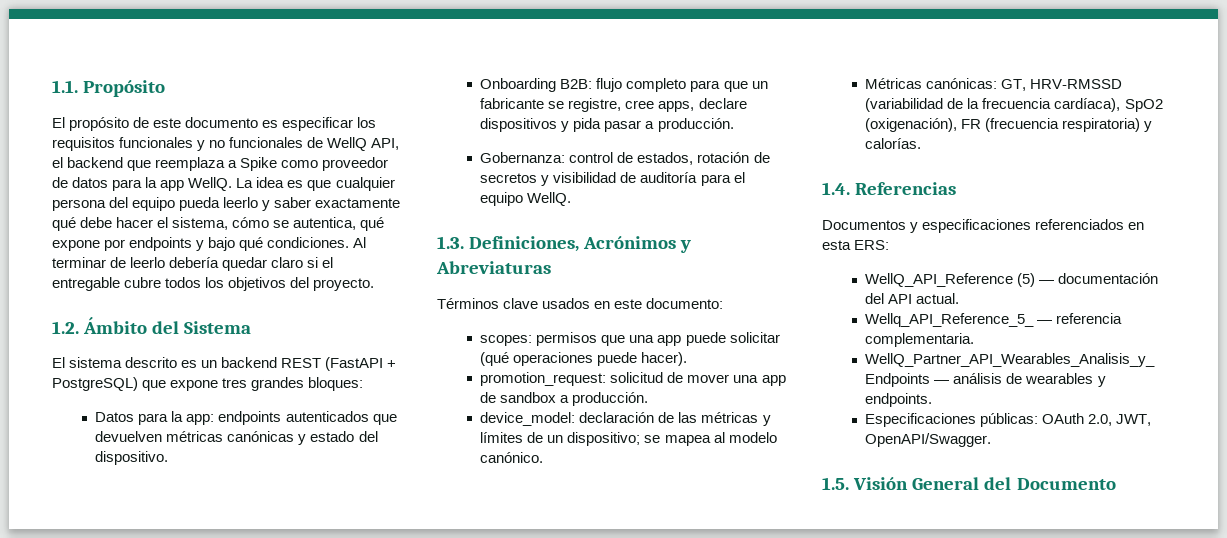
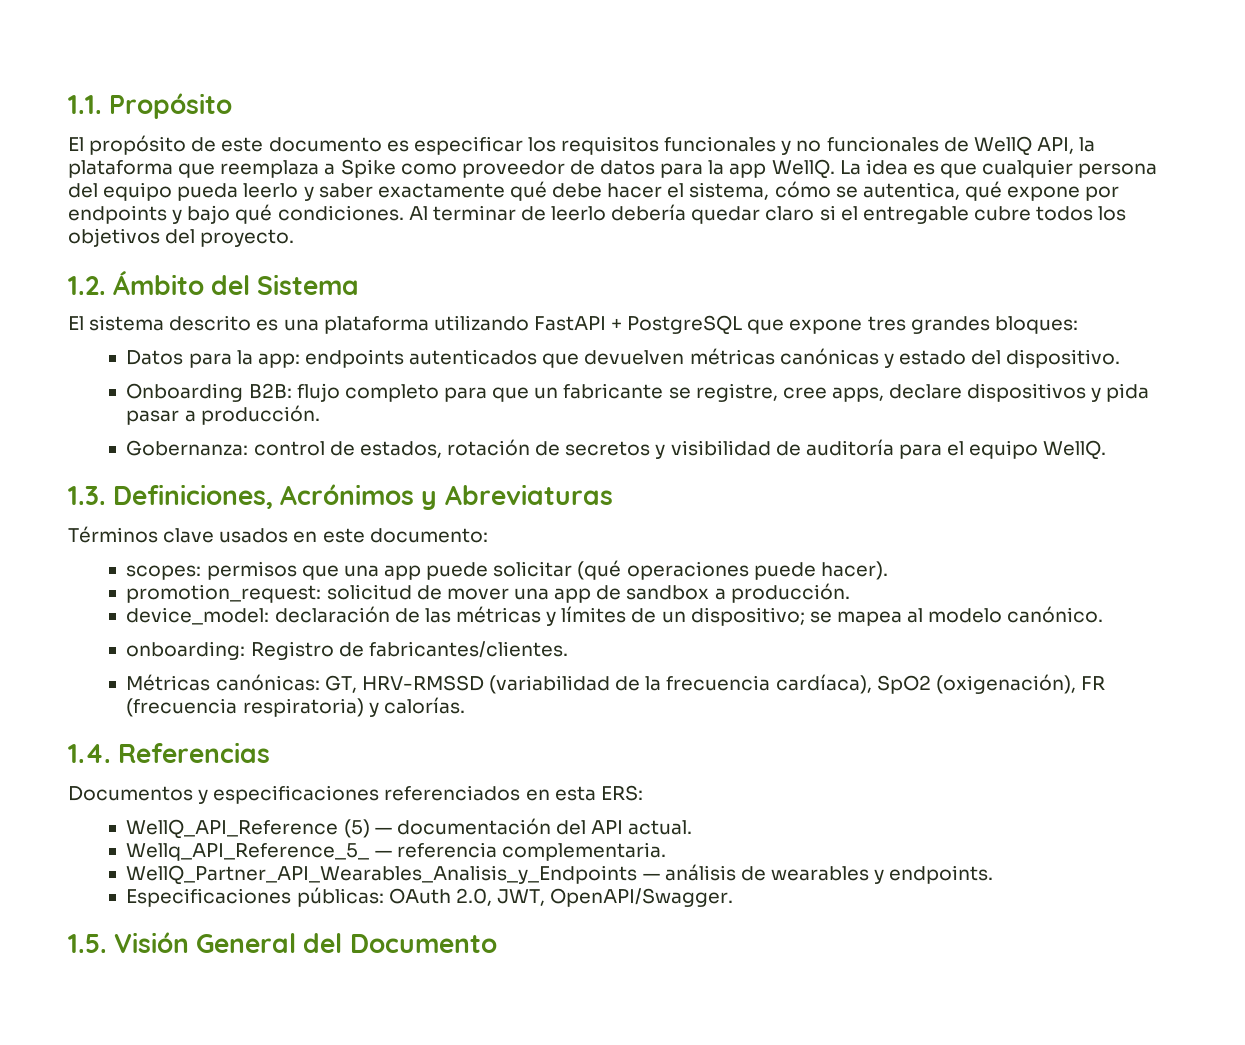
[52,157,124,168] el backend -> [1079,137,1096,152] [68,160,173,178] la plataforma
[201,357,397,371] [52,377,138,391] un backend REST (FastAPI + PostgreSQL) -> [283,315,743,335] una plataforma utilizando FastAPI + PostgreSQL
(544, 457) none -> [126,641,568,660] // onboarding: Registro de fabricantes/clientes.

